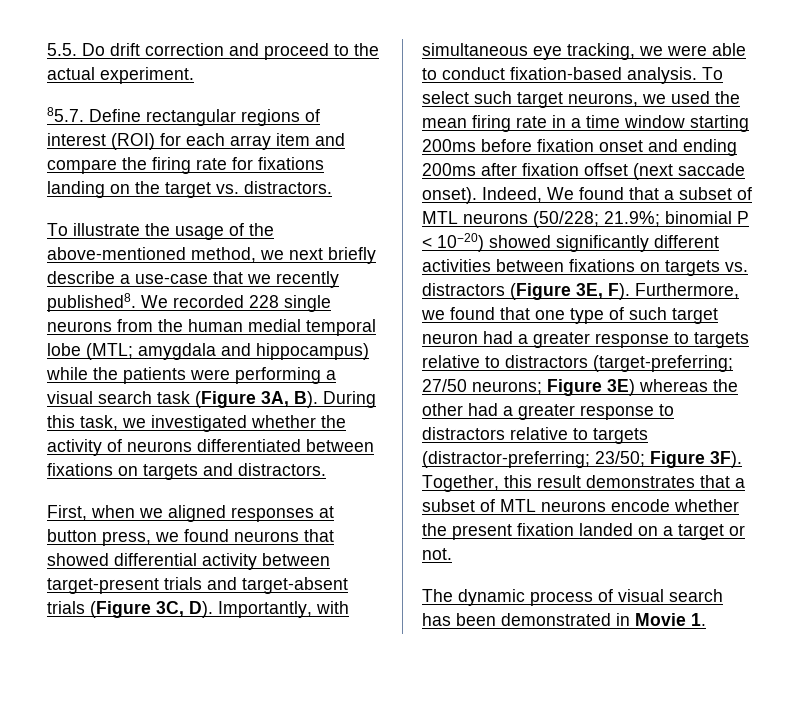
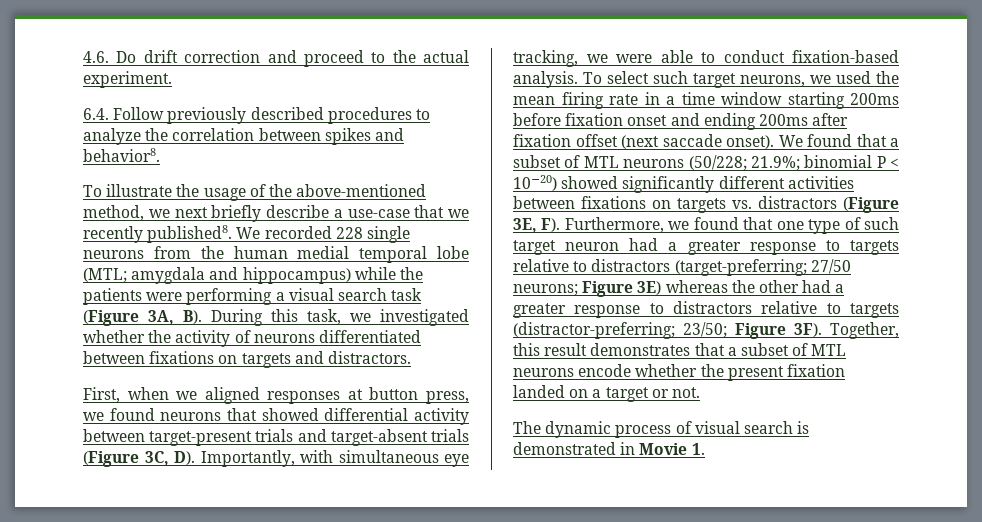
[47,43,77,56] 5.5. -> [83,51,109,63] 4.6.
[47,107,320,126] [47,133,345,150] [47,157,324,174] [47,181,332,198] 85.7. Define rectangular regions of interest (ROI) for each array item and compare the firing rate for fixations landing on the target vs. distractors. -> [83,107,430,124] [83,128,404,145] [83,148,160,162] 6.4. Follow previously described procedures to analyze the correlation between spikes and behavior8.
[482,187,542,203] Indeed, -> (774, 142) none
[422,613,496,626] has been -> [797,421,810,434] is

